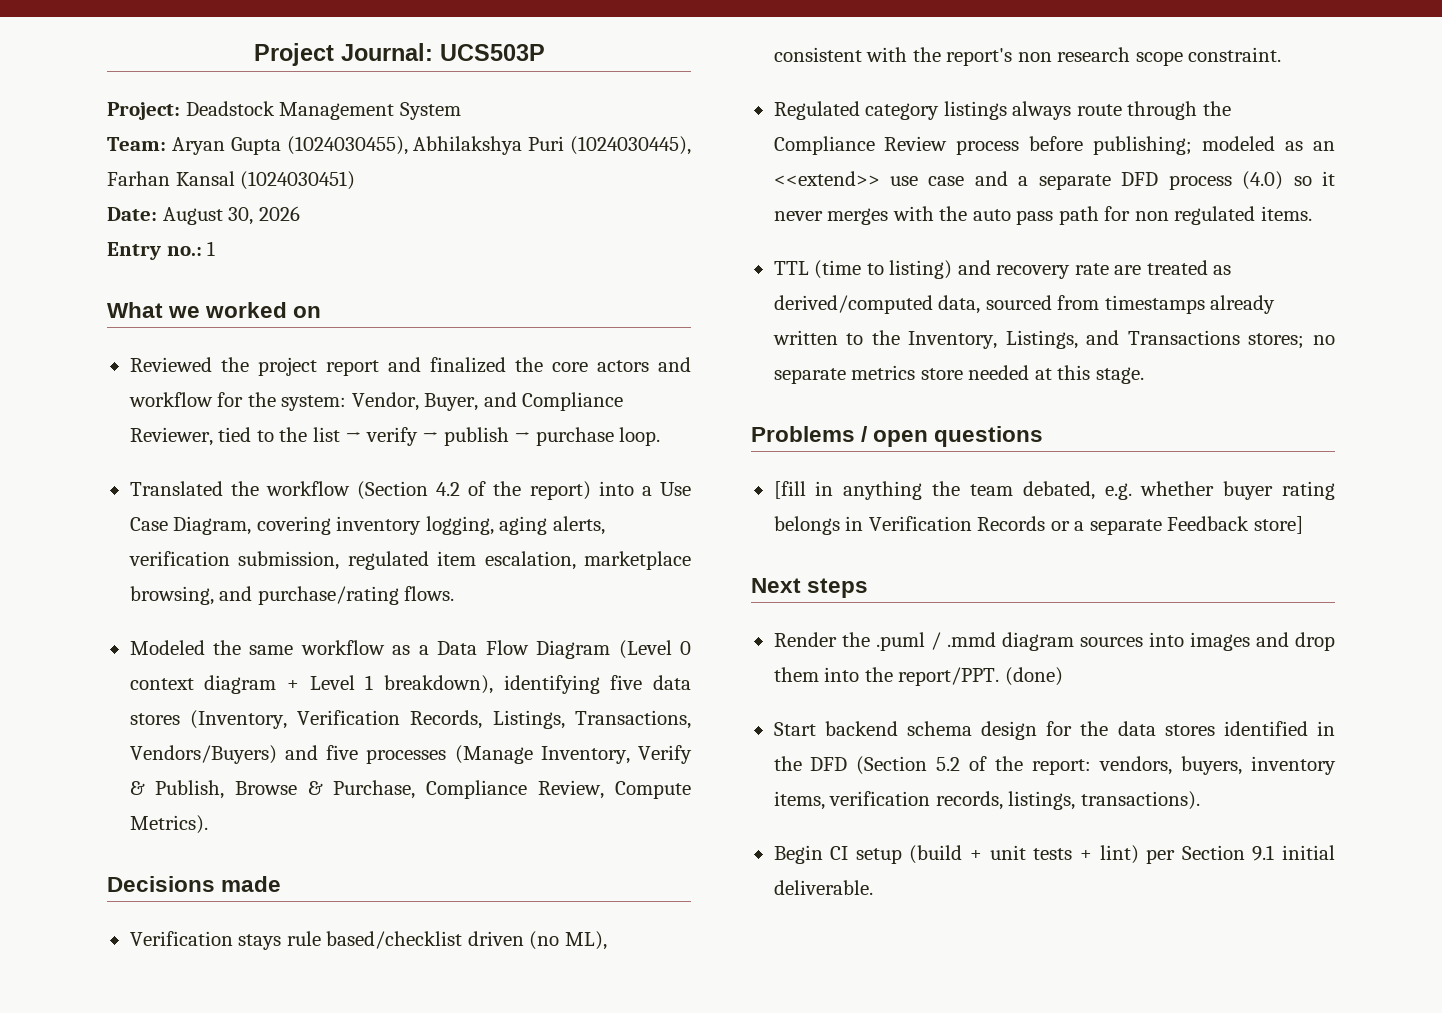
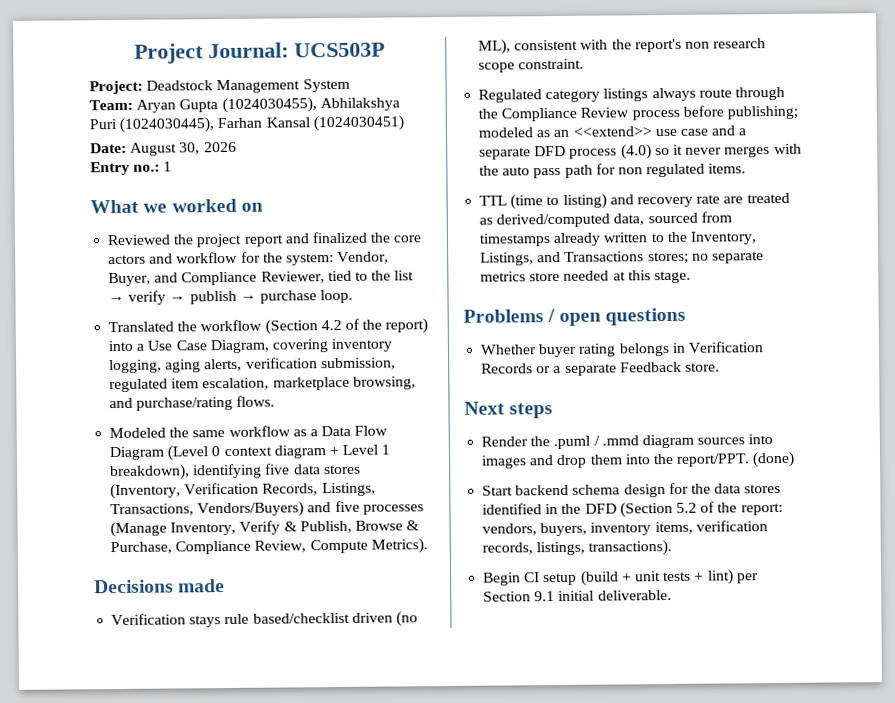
[773,481,1215,500] [fill in anything the team debated, e.g. whether -> [480,344,538,355] Whether
[1253,516,1303,534] store] -> [684,362,720,372] store.

